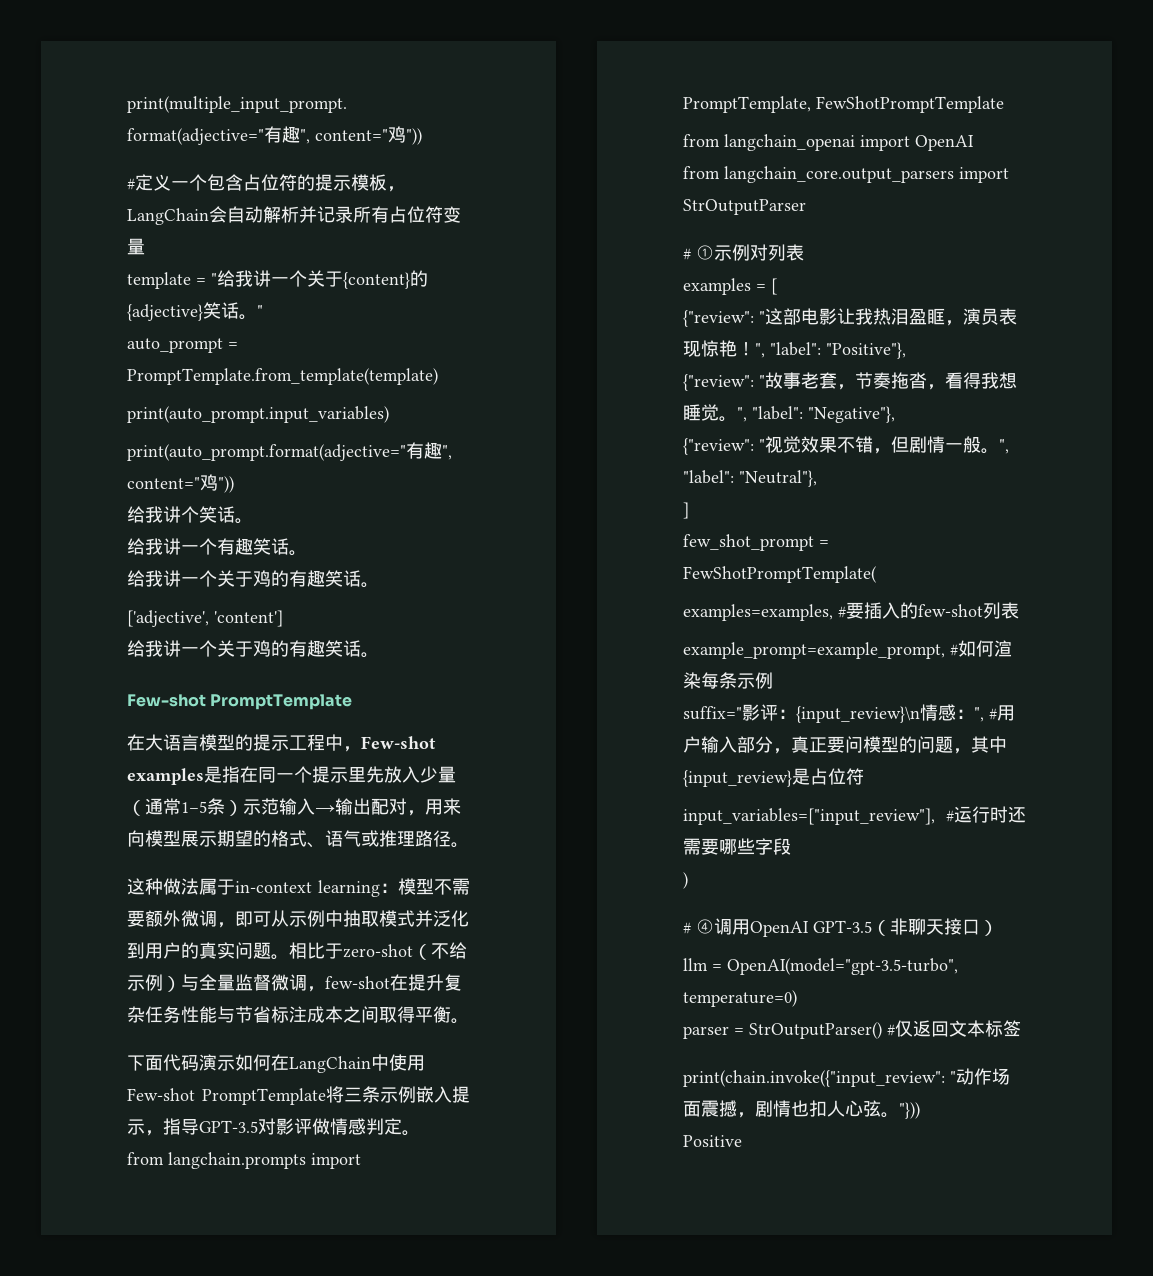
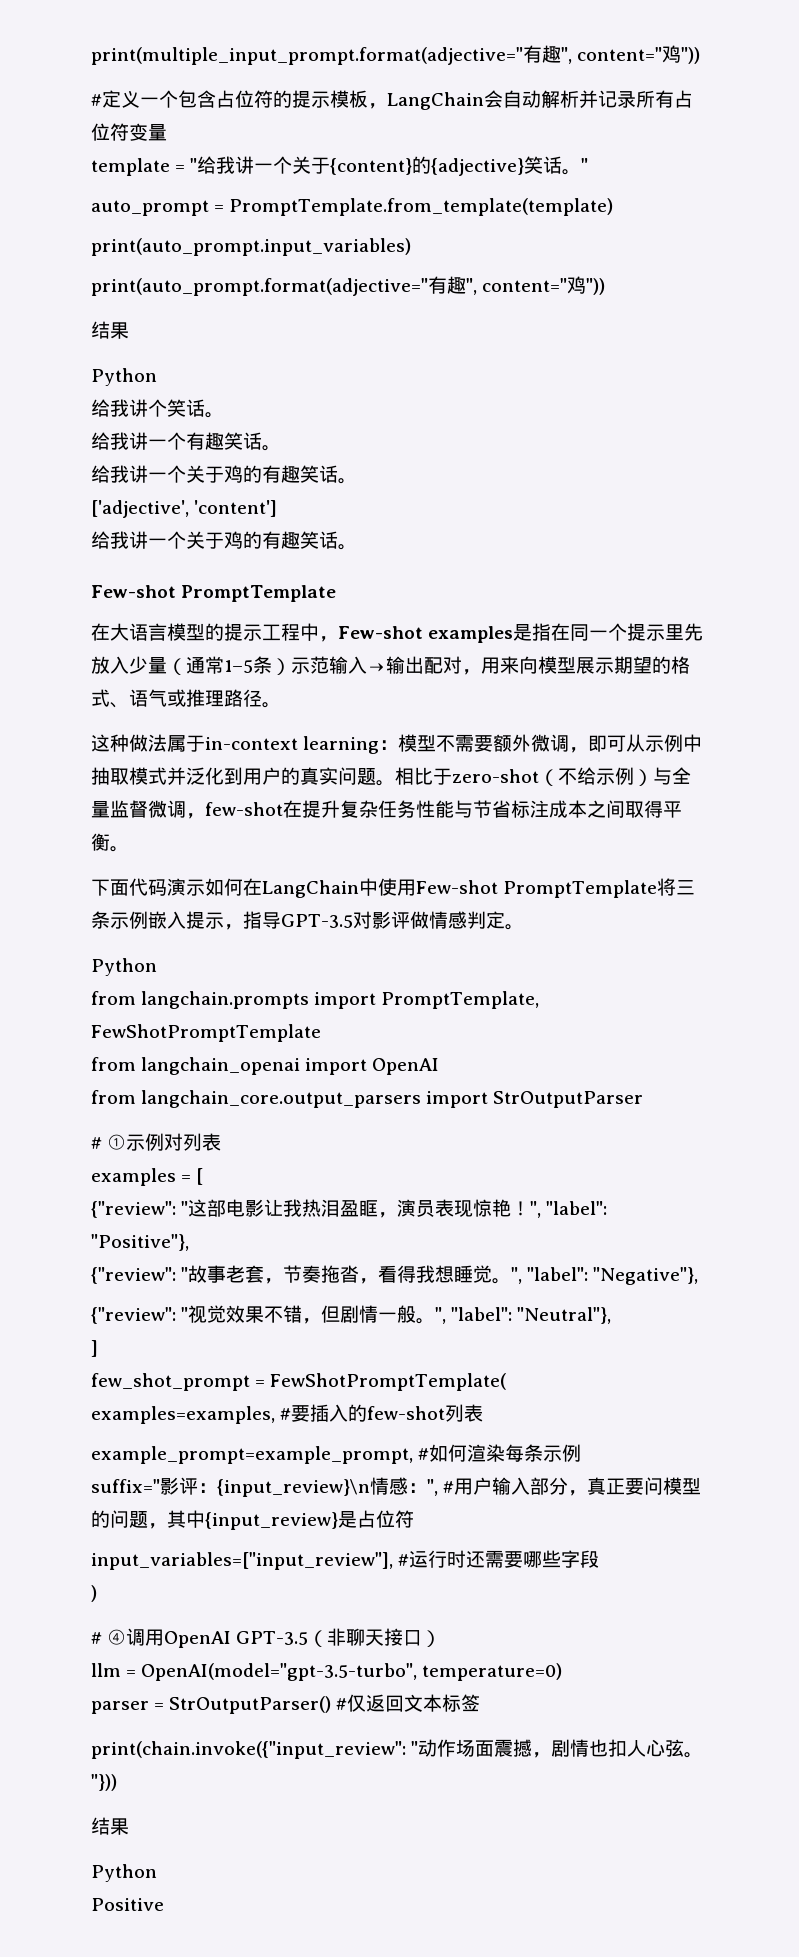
(234, 484) none -> [91,321,129,339] [91,368,157,386] // 结果 // Python
(420, 1133) none -> [91,958,157,976] // Python
(920, 1110) none -> [91,1817,129,1835] [91,1864,157,1882] // 结果 // Python

